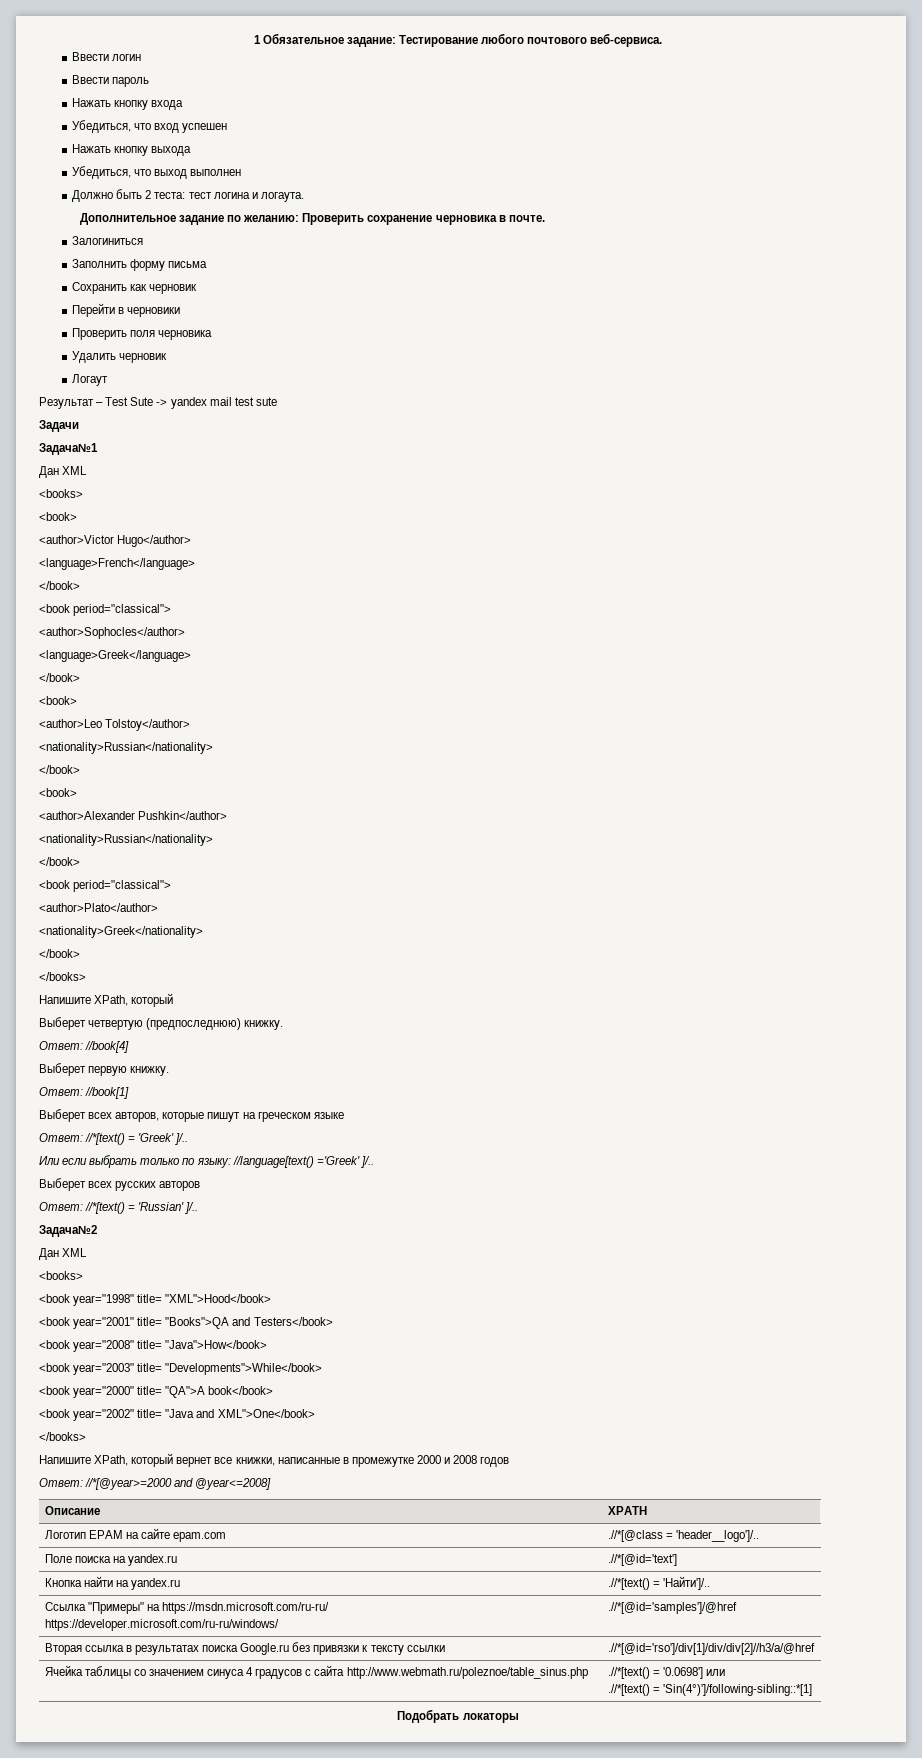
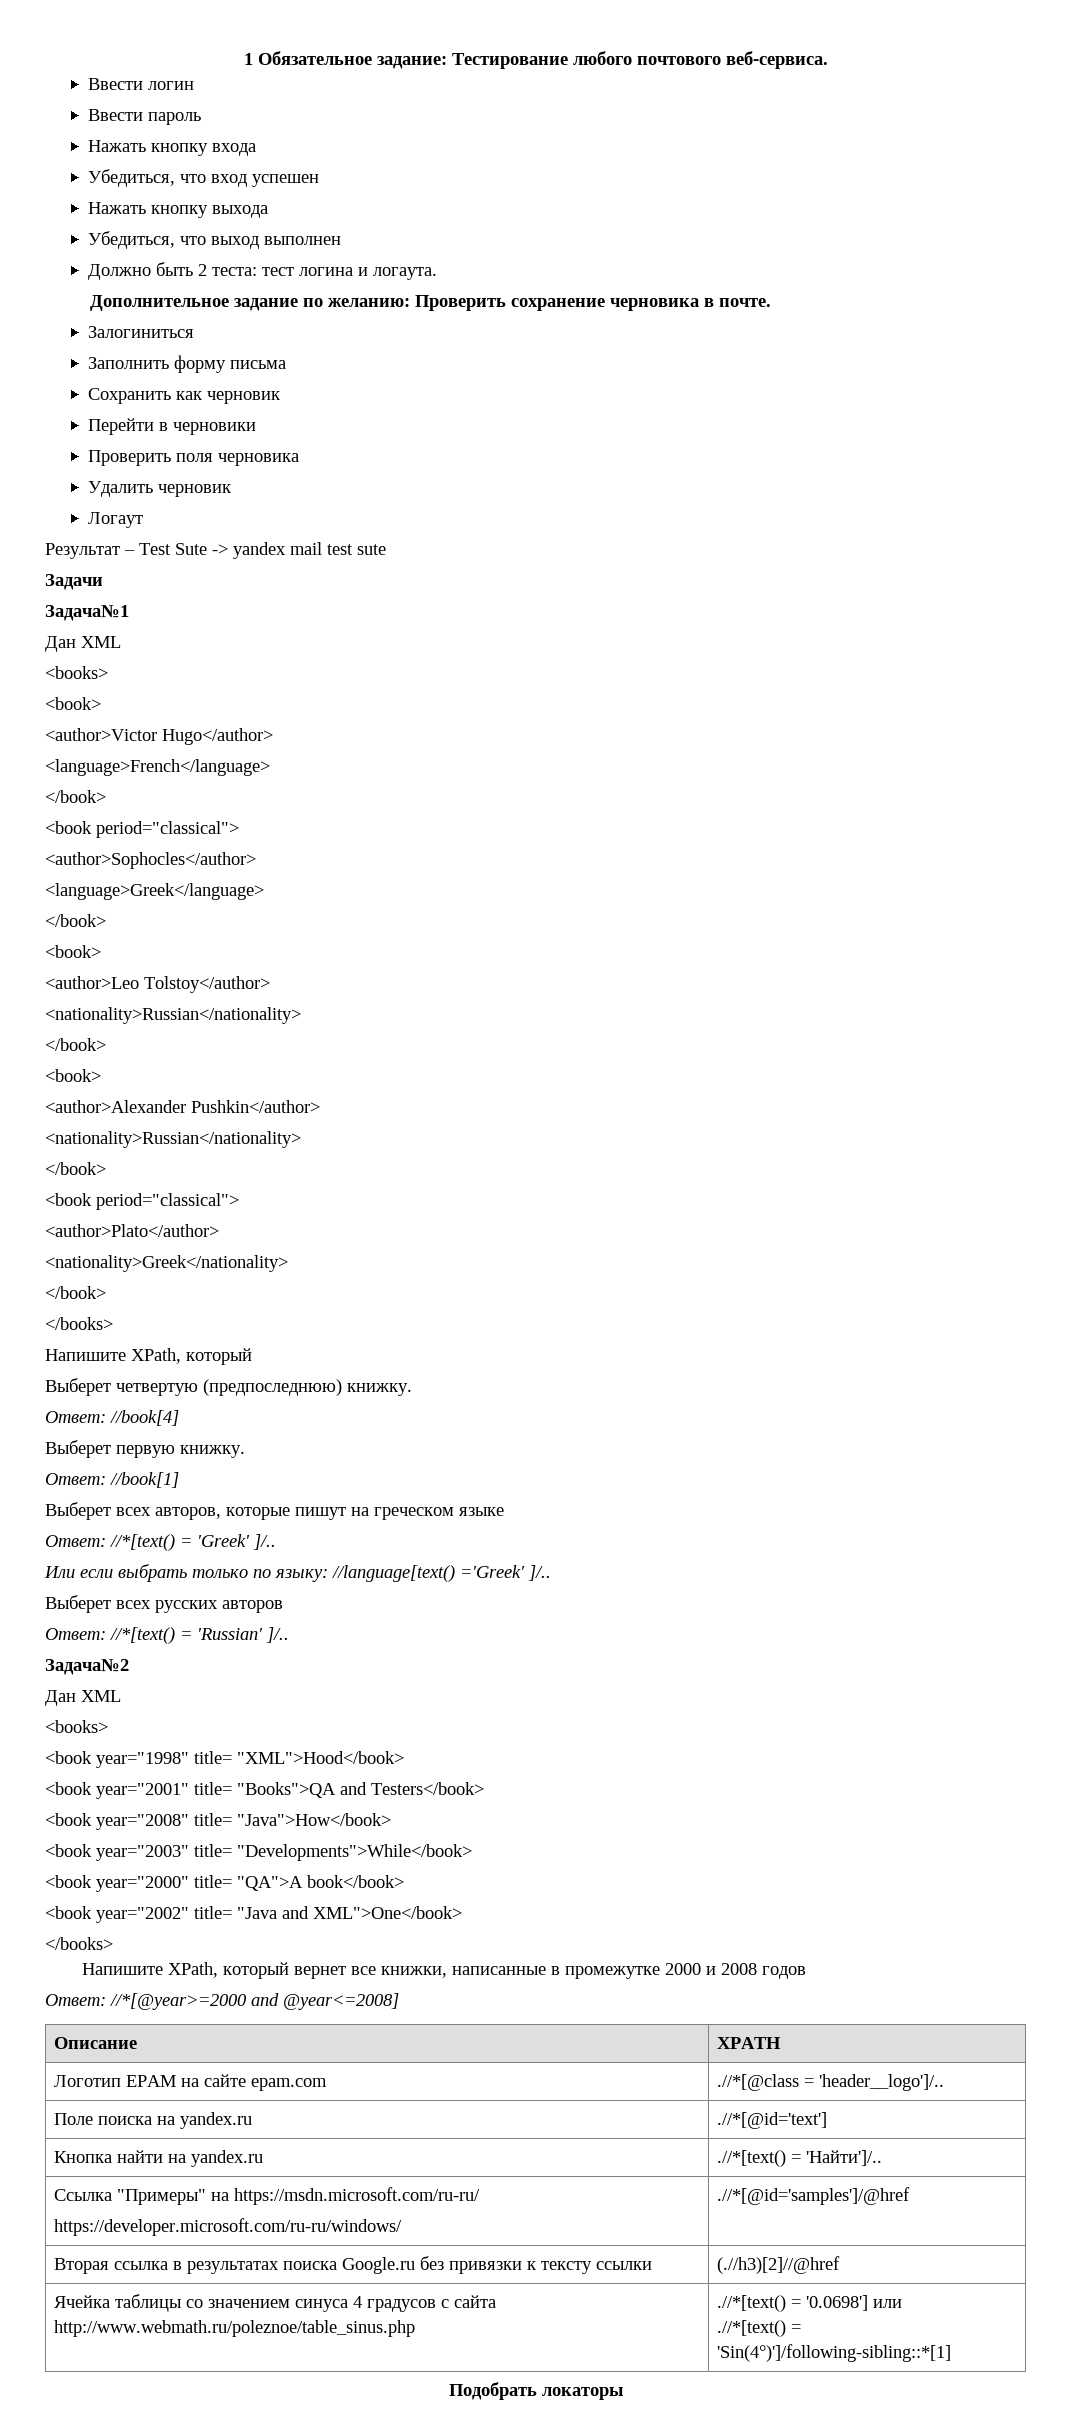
[607,1643,815,1655] .//*[@id='rso']/div[1]/div/div[2]//h3/a/@href -> [717,2256,841,2274] (.//h3)[2]//@href

